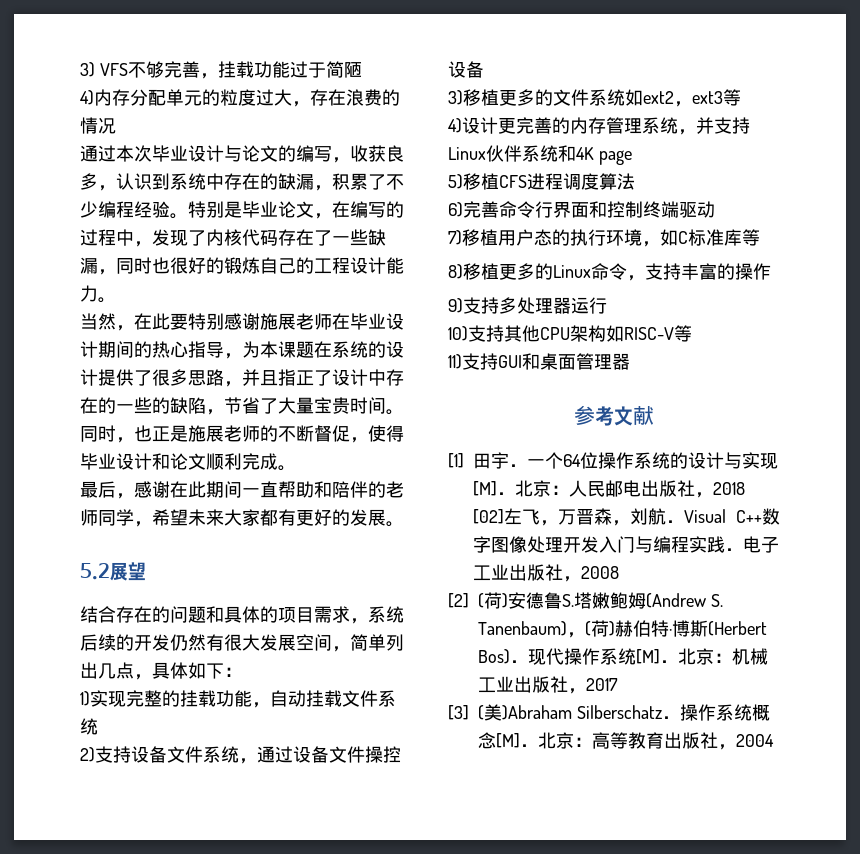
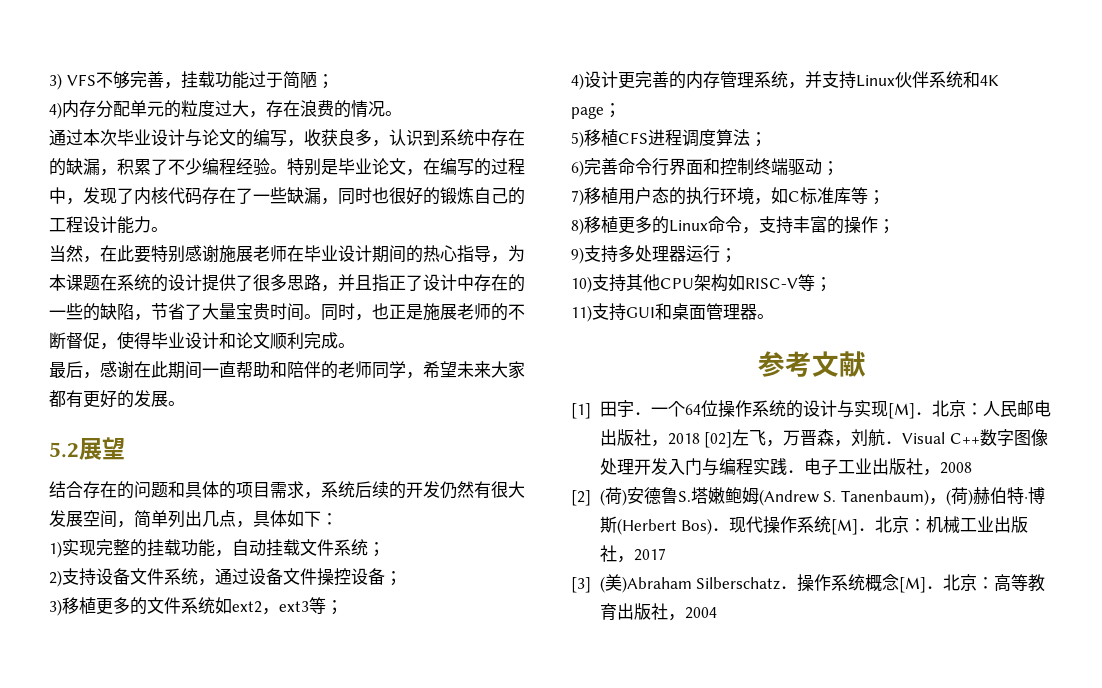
(362, 70) none -> [316,74,334,89] ；
(116, 125) none -> [385,111,402,116] 。
(98, 726) none -> [368,542,385,557] ；
(484, 69) none -> [385,571,402,586] ；
(741, 97) none -> [326,600,343,615] ；
(632, 157) none -> [604,103,621,118] ；
(635, 181) none -> [750,132,767,147] ；
(715, 209) none -> [822,161,839,176] ；
(760, 237) none -> [868,190,885,205] ；
(771, 271) none -> [878,219,895,234] ；
(607, 305) none -> [720,248,737,263] ；
(692, 333) none -> [815,277,832,292] ；
(630, 361) none -> [757,314,774,319] 。

